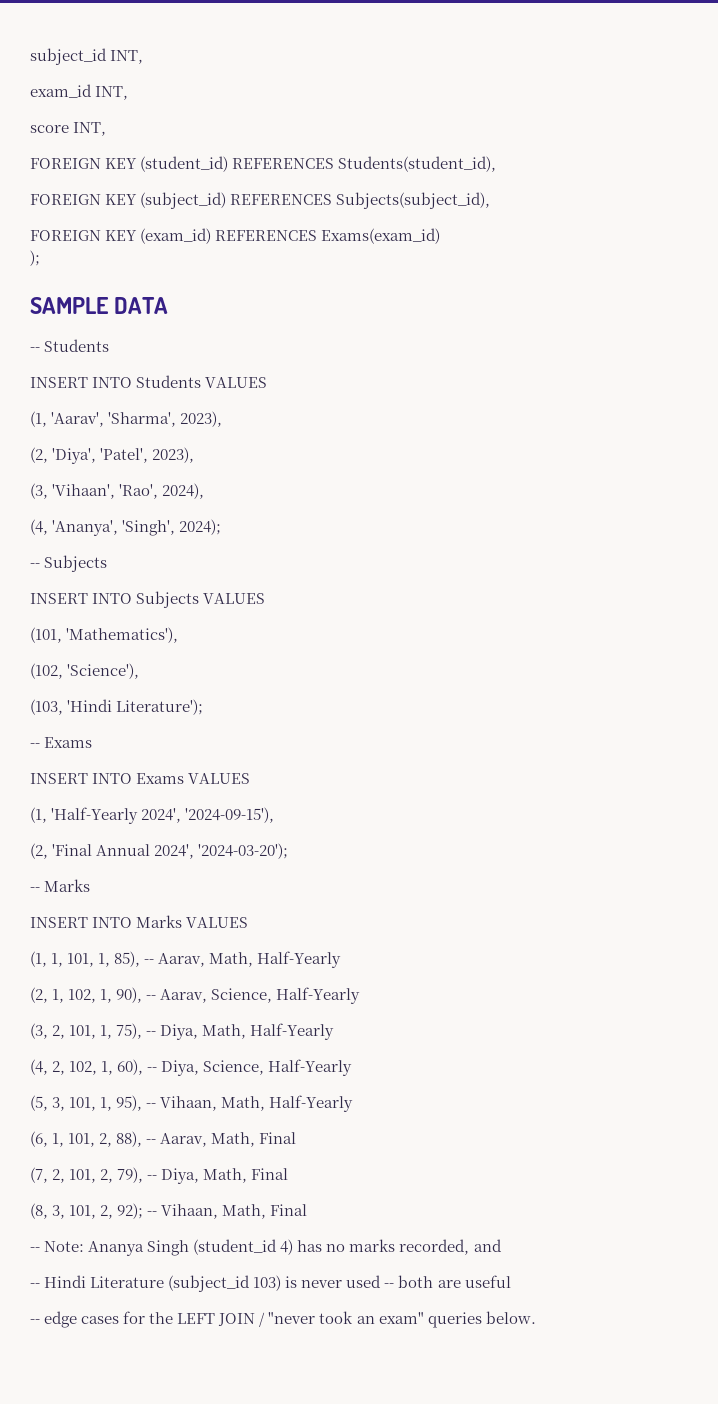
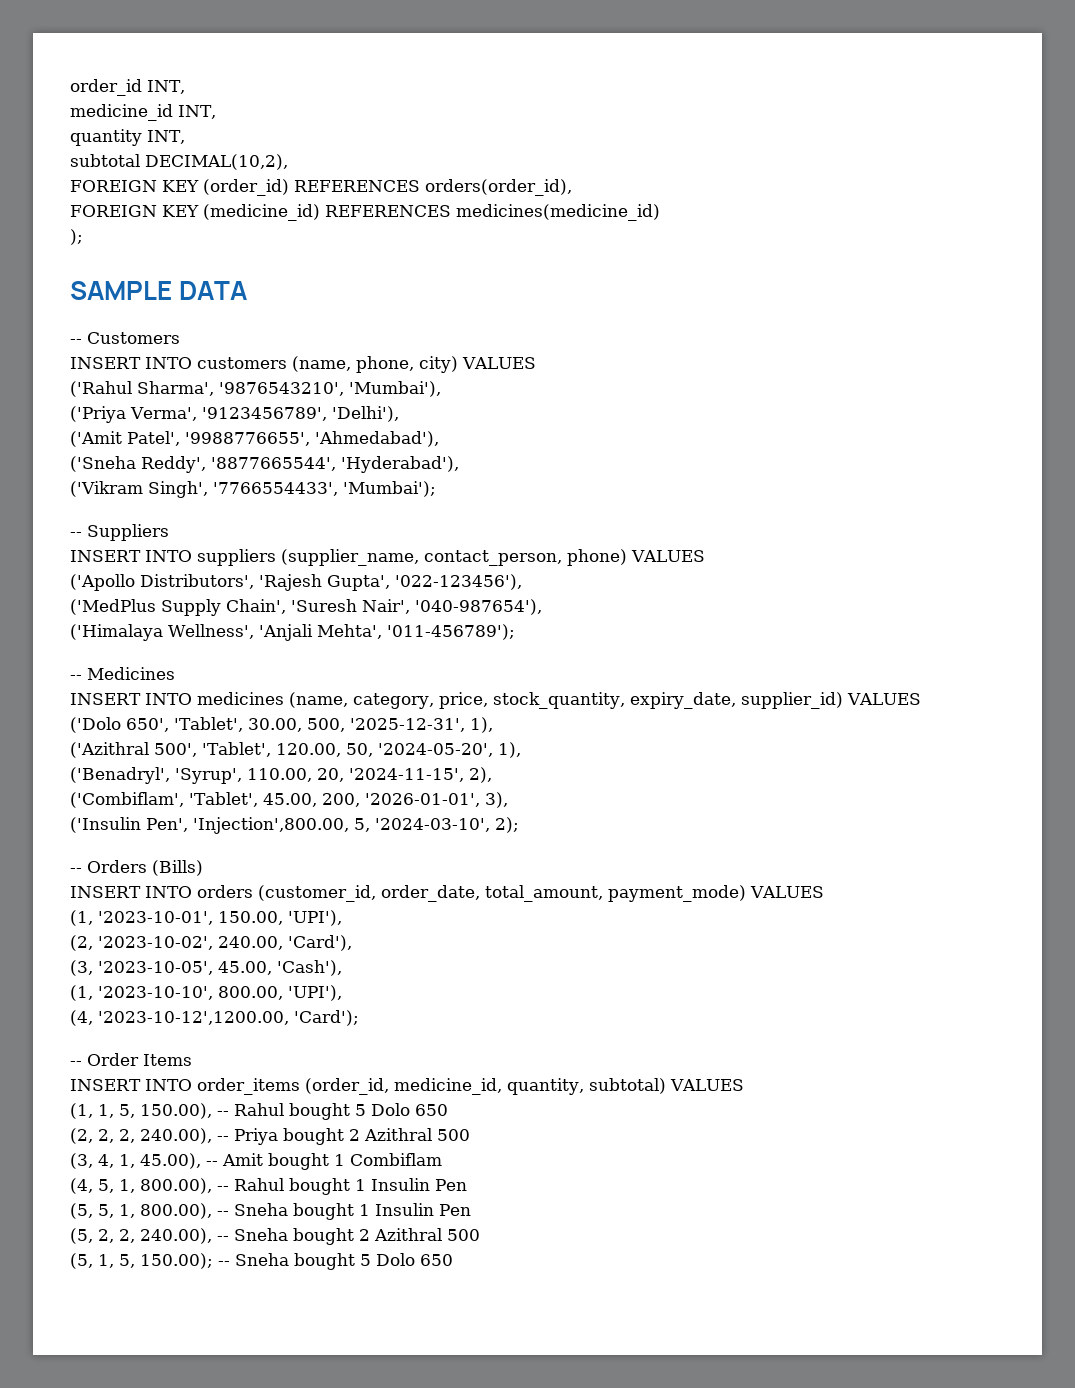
[30,48,144,65] [30,84,129,100] [30,122,107,136] [30,156,497,172] [30,192,491,209] [30,228,441,244] subject_id INT, // exam_id INT, // score INT, // FOREIGN KEY (student_id) REFERENCES Students(student_id), // FOREIGN KEY (subject_id) REFERENCES Subjects(subject_id), // FOREIGN KEY (exam_id) REFERENCES Exams(exam_id) -> [70,79,185,96] [70,104,216,121] [70,129,185,146] [70,154,288,170] [70,179,572,196] [70,204,660,221] order_id INT, // medicine_id INT, // quantity INT, // subtotal DECIMAL(10,2), // FOREIGN KEY (order_id) REFERENCES orders(order_id), // FOREIGN KEY (medicine_id) REFERENCES medicines(medicine_id)
[44,339,110,352] [30,375,268,388] [30,411,223,427] [30,447,195,464] [30,483,205,499] [30,519,222,536] [30,555,108,572] [30,591,266,608] [30,627,179,643] [30,663,140,679] [30,699,204,715] [30,737,93,748] [30,773,251,784] [30,807,275,824] [30,843,289,859] [30,879,91,892] [30,915,249,928] [30,951,342,968] [30,987,361,1004] [30,1023,335,1040] [30,1059,353,1076] [30,1095,354,1112] [30,1131,297,1147] [30,1167,289,1184] [30,1203,308,1219] [30,1239,502,1256] [30,1275,511,1292] [30,1311,536,1328] Students // INSERT INTO Students VALUES // (1, 'Aarav', 'Sharma', 2023), // (2, 'Diya', 'Patel', 2023), // (3, 'Vihaan', 'Rao', 2024), // (4, 'Ananya', 'Singh', 2024); // -- Subjects // INSERT INTO Subjects VALUES // (101, 'Mathematics'), // (102, 'Science'), // (103, 'Hindi Literature'); // -- Exams // INSERT INTO Exams VALUES // (1, 'Half-Yearly 2024', '2024-09-15'), // (2, 'Final Annual 2024', '2024-03-20'); // -- Marks // INSERT INTO Marks VALUES // (1, 1, 101, 1, 85), -- Aarav, Math, Half-Yearly // (2, 1, 102, 1, 90), -- Aarav, Science, Half-Yearly // (3, 2, 101, 1, 75), -- Diya, Math, Half-Yearly // (4, 2, 102, 1, 60), -- Diya, Science, Half-Yearly // (5, 3, 101, 1, 95), -- Vihaan, Math, Half-Yearly // (6, 1, 101, 2, 88), -- Aarav, Math, Final // (7, 2, 101, 2, 79), -- Diya, Math, Final // (8, 3, 101, 2, 92); -- Vihaan, Math, Final // -- Note: Ananya Singh (student_id 4) has no marks recorded, and // -- Hindi Literature (subject_id 103) is never used -- both are useful // -- edge cases for the LEFT JOIN / "never took an exam" queries below. -> [87,332,180,344] [70,356,536,373] [70,381,441,397] [70,406,399,423] [70,431,439,447] [70,456,459,473] [70,481,436,498] [70,524,169,541] [70,549,705,566] [70,574,522,591] [70,599,542,616] [70,624,515,641] [70,667,175,680] [70,692,921,709] [70,717,493,733] [70,742,521,758] [70,767,492,784] [70,792,508,808] [70,817,519,834] [70,860,203,876] [70,885,824,902] [70,910,342,926] [70,935,352,951] [70,960,342,976] [70,985,342,1001] [70,1010,359,1026] [70,1053,192,1066] [70,1078,744,1095] [70,1103,448,1120] [70,1128,470,1145] [70,1153,442,1170] [70,1178,467,1195] [70,1203,471,1220] [70,1228,480,1245] [70,1253,453,1270] Customers // INSERT INTO customers (name, phone, city) VALUES // ('Rahul Sharma', '9876543210', 'Mumbai'), // ('Priya Verma', '9123456789', 'Delhi'), // ('Amit Patel', '9988776655', 'Ahmedabad'), // ('Sneha Reddy', '8877665544', 'Hyderabad'), // ('Vikram Singh', '7766554433', 'Mumbai'); // -- Suppliers // INSERT INTO suppliers (supplier_name, contact_person, phone) VALUES // ('Apollo Distributors', 'Rajesh Gupta', '022-123456'), // ('MedPlus Supply Chain', 'Suresh Nair', '040-987654'), // ('Himalaya Wellness', 'Anjali Mehta', '011-456789'); // -- Medicines // INSERT INTO medicines (name, category, price, stock_quantity, expiry_date, supplier_id) VALUES // ('Dolo 650', 'Tablet', 30.00, 500, '2025-12-31', 1), // ('Azithral 500', 'Tablet', 120.00, 50, '2024-05-20', 1), // ('Benadryl', 'Syrup', 110.00, 20, '2024-11-15', 2), // ('Combiflam', 'Tablet', 45.00, 200, '2026-01-01', 3), // ('Insulin Pen', 'Injection',800.00, 5, '2024-03-10', 2); // -- Orders (Bills) // INSERT INTO orders (customer_id, order_date, total_amount, payment_mode) VALUES // (1, '2023-10-01', 150.00, 'UPI'), // (2, '2023-10-02', 240.00, 'Card'), // (3, '2023-10-05', 45.00, 'Cash'), // (1, '2023-10-10', 800.00, 'UPI'), // (4, '2023-10-12',1200.00, 'Card'); // -- Order Items // INSERT INTO order_items (order_id, medicine_id, quantity, subtotal) VALUES // (1, 1, 5, 150.00), -- Rahul bought 5 Dolo 650 // (2, 2, 2, 240.00), -- Priya bought 2 Azithral 500 // (3, 4, 1, 45.00), -- Amit bought 1 Combiflam // (4, 5, 1, 800.00), -- Rahul bought 1 Insulin Pen // (5, 5, 1, 800.00), -- Sneha bought 1 Insulin Pen // (5, 2, 2, 240.00), -- Sneha bought 2 Azithral 500 // (5, 1, 5, 150.00); -- Sneha bought 5 Dolo 650

